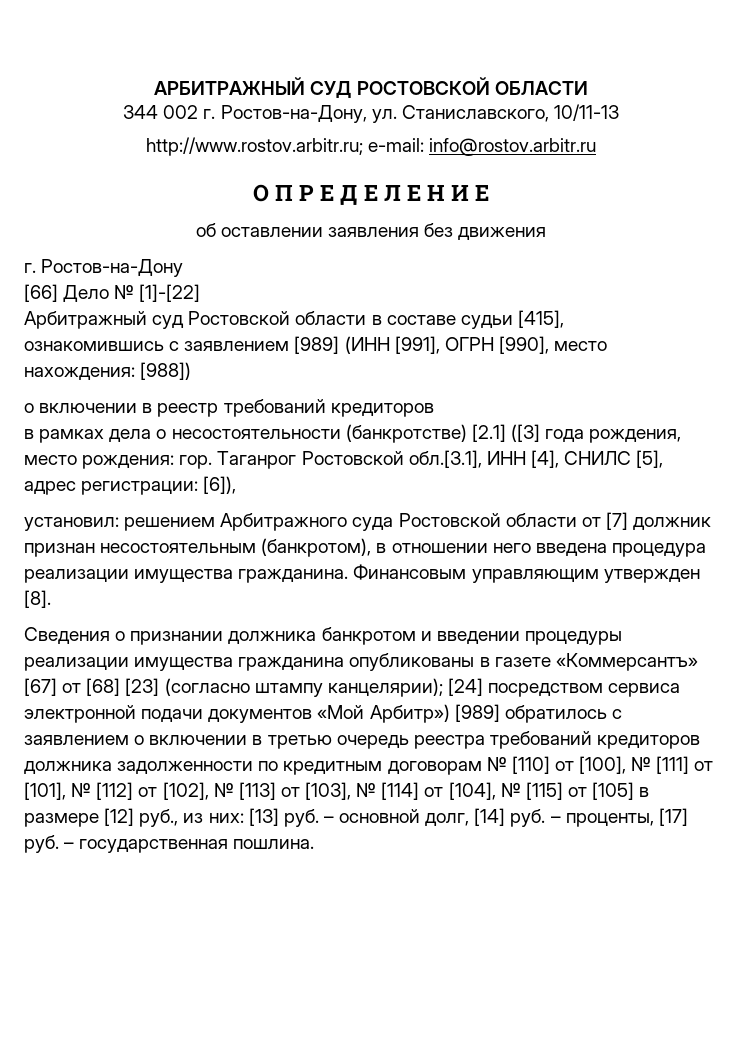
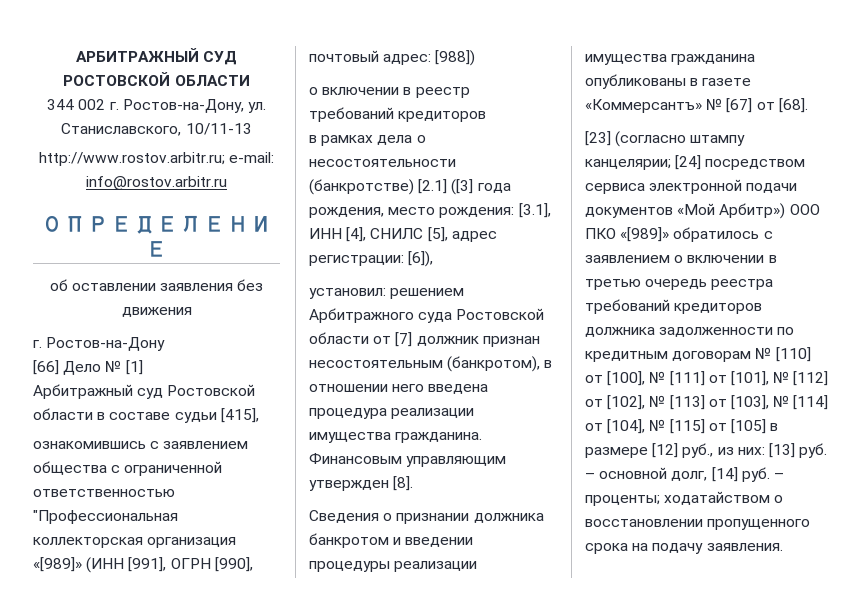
[139,284,201,302] [1]-[22] -> [125,360,143,375] [1]
[294,336,340,354] [989] -> [33,461,223,476] [33,489,175,497] [33,510,178,524] [33,537,237,548] [33,557,82,572] общества с ограниченной ответственностью "Профессиональная коллекторская организация «[989]»
[554,341,608,351] [24,367,135,380] место нахождения: -> [309,50,432,65] почтовый адрес:
[179,450,482,469] гор. Таганрог Ростовской обл.[3.1], -> [518,203,551,218] [3.1],
(698, 662) none -> [706,98,723,110] №
[86,678,121,696] [68] -> [778,98,808,113] [68]. //
[327,678,443,697] канцелярии); -> [585,159,671,170] канцелярии;
[454,704,500,722] [989] -> [789,204,820,215] [585,227,670,242] ООО ПКО «[989]»
[565,808,688,827] [24,835,315,853] проценты, [17] руб. – государственная пошлина. -> [585,491,784,506] [585,519,811,530] [585,543,783,554] проценты; ходатайством о восстановлении пропущенного срока на подачу заявления.

